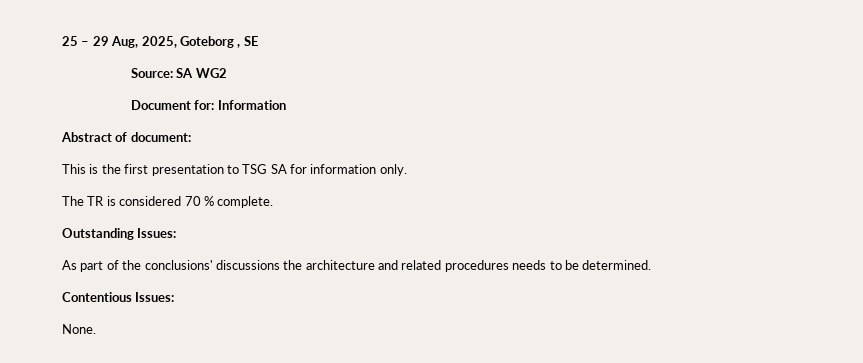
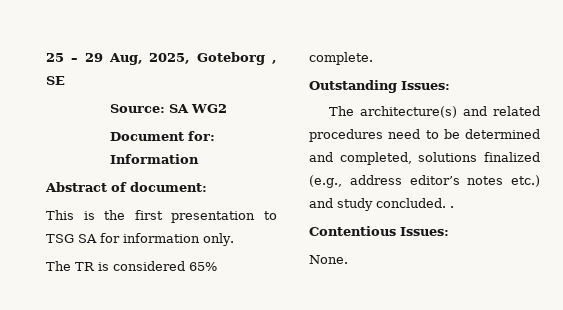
[184,196,214,206] 70 % -> [189,262,217,271] 65%
[62,260,375,272] As part of the conclusions' discussions the architecture -> [328,106,457,118] The architecture(s)
[512,260,547,270] needs -> [388,129,421,139] need
[582,260,652,270] determined. -> [465,129,540,139] [309,152,540,165] [309,175,540,188] [309,198,454,211] determined and completed, solutions finalized (e.g., address editor’s notes etc.) and study concluded. .

